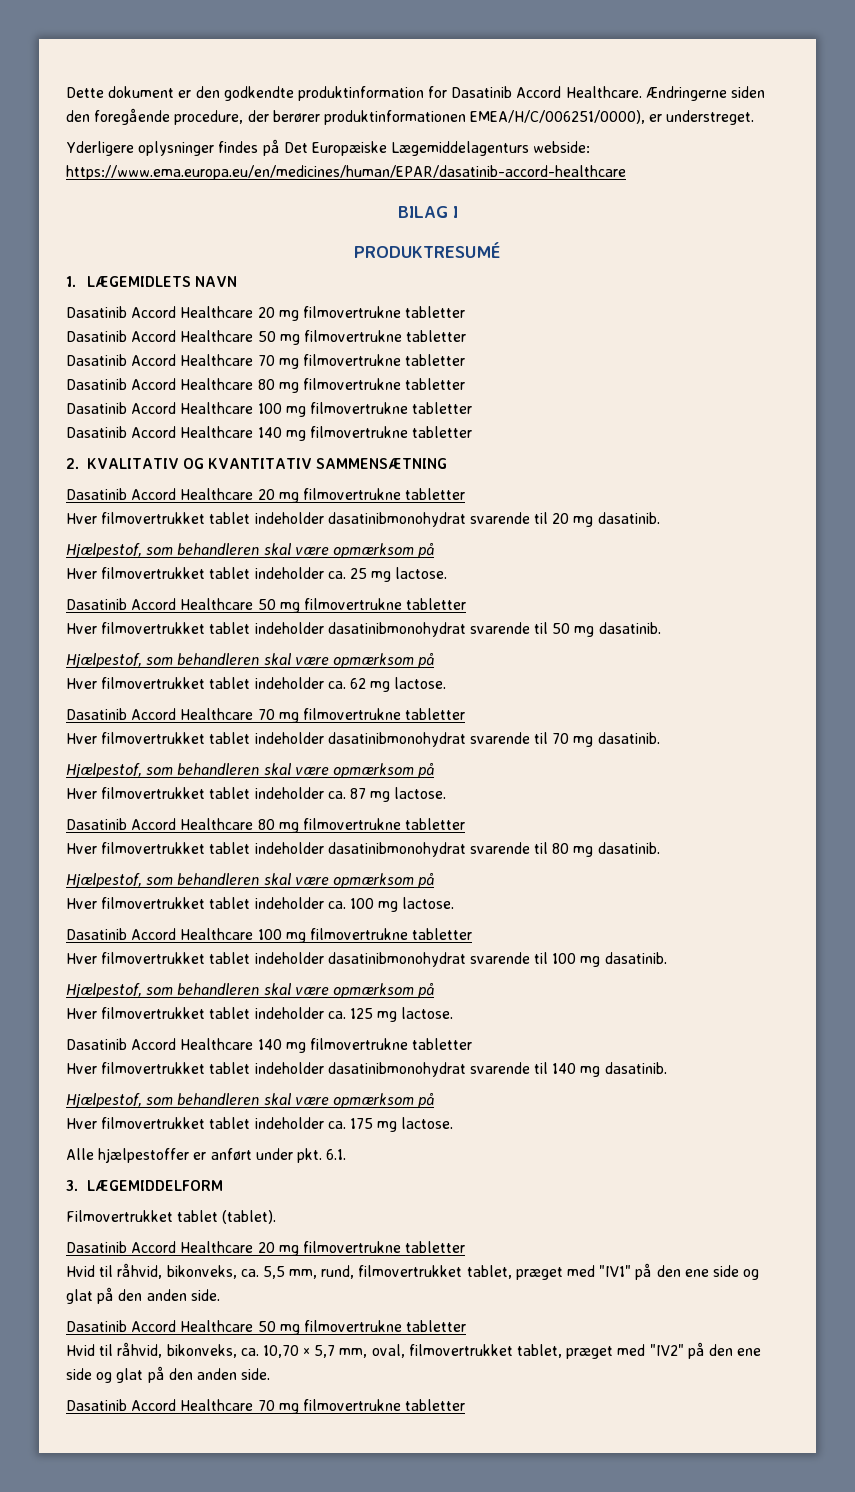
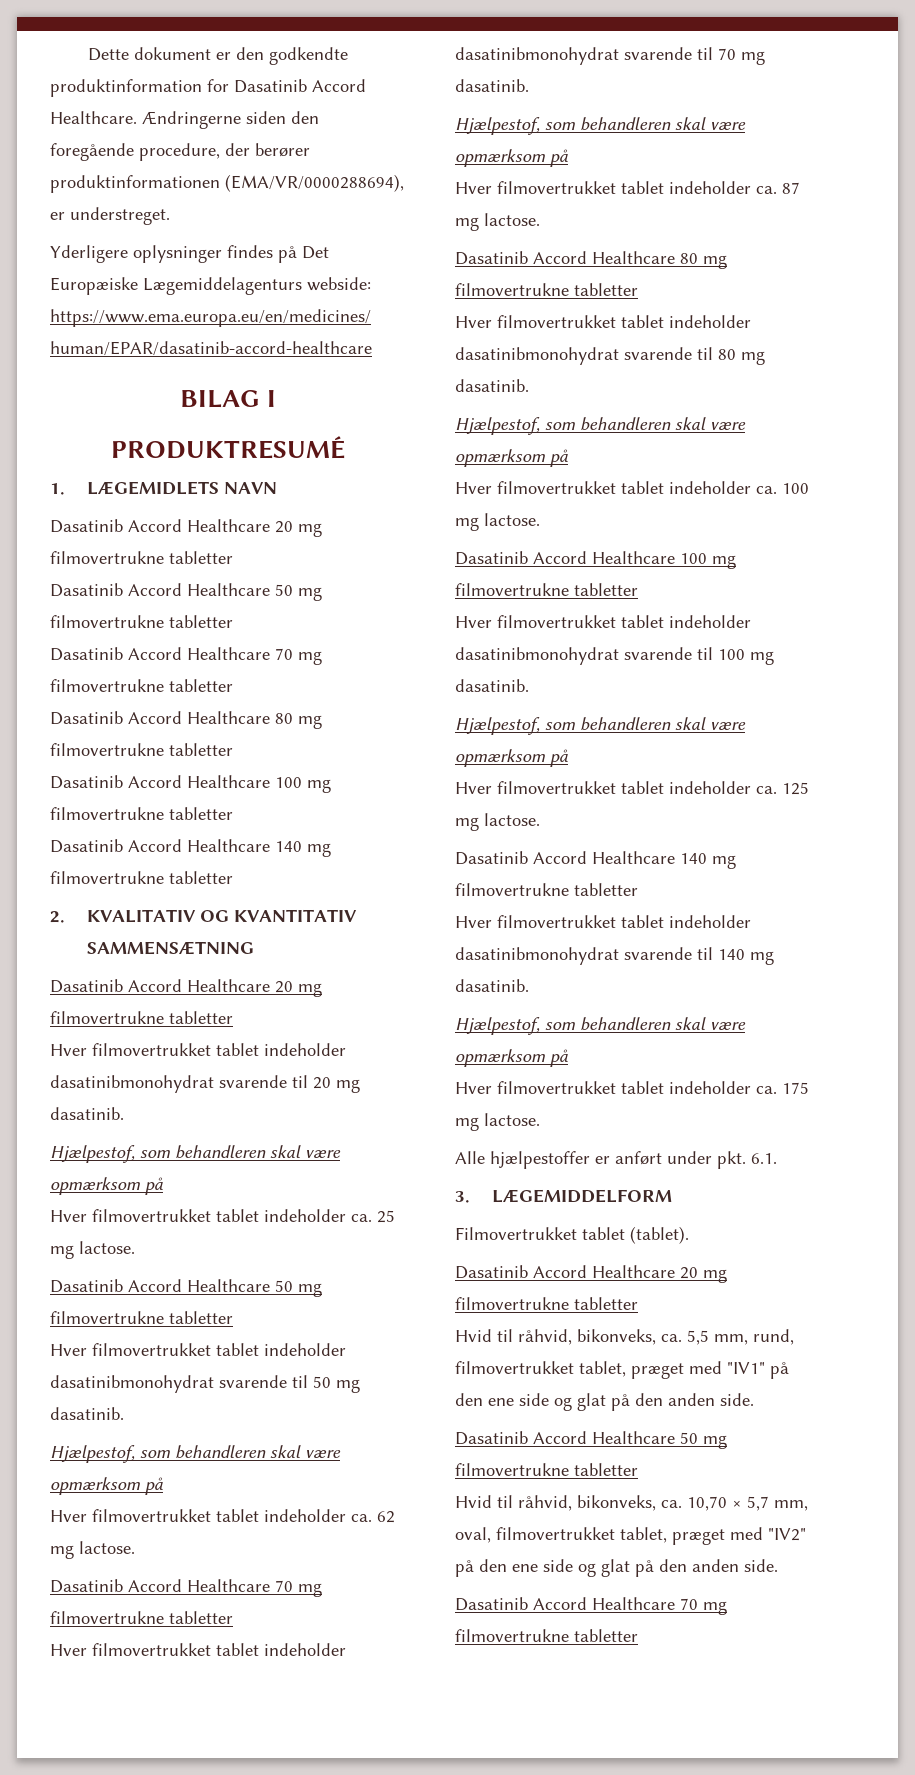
[470,110,646,124] EMEA/H/C/006251/0000), -> [225,174,404,192] (EMA/VR/0000288694),

